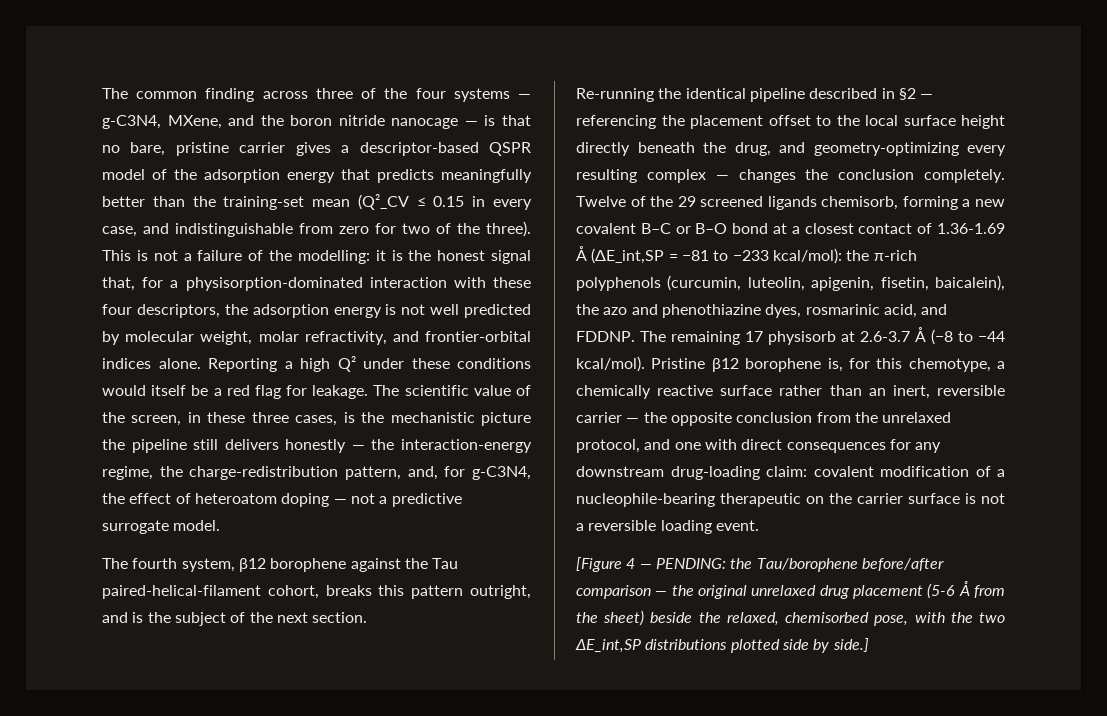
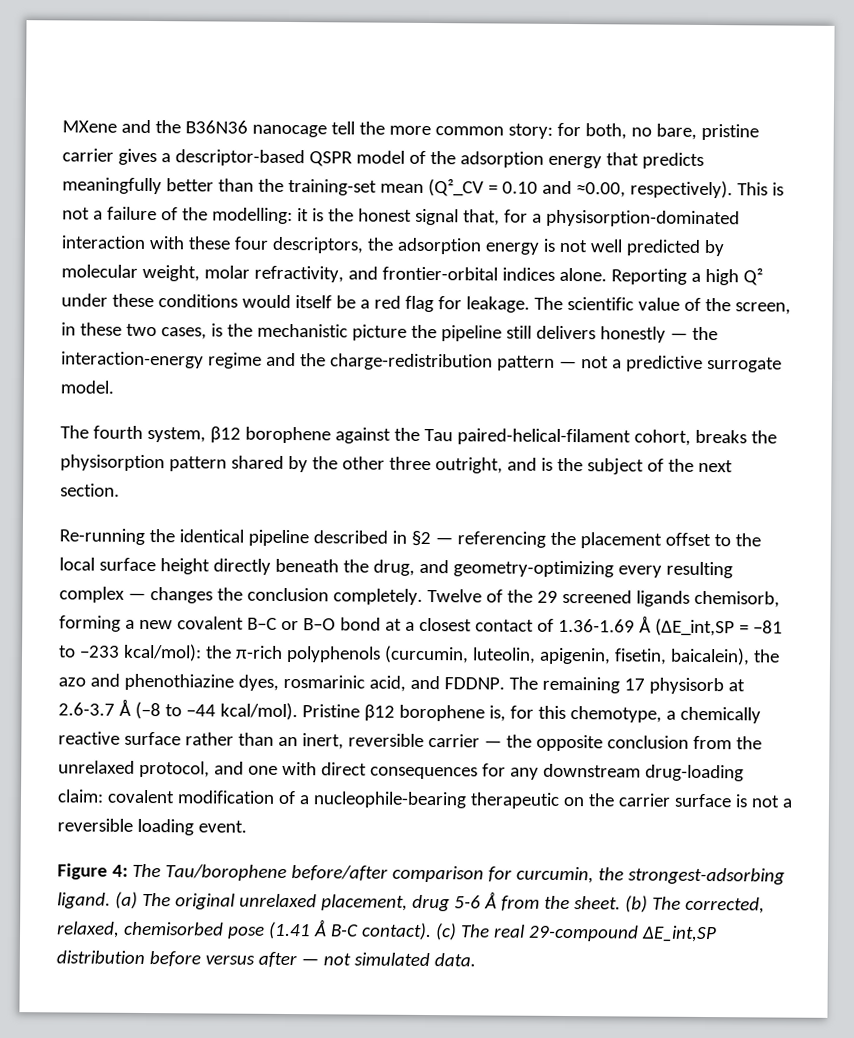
[102,88,531,102] [102,115,531,129] The common finding across three of the four systems — g-C3N4, MXene, and the boron nitride nanocage — is that -> [62,119,627,140] MXene and the B36N36 nanocage tell the more common story: for both,
[416,196,532,210] [102,221,531,237] ≤ 0.15 in every case, and indistinguishable from zero for two of the three). -> [487,180,733,199] = 0.10 and ≈0.00, respectively).
[251,412,289,423] three -> [125,323,157,337] two
[102,466,531,480] [102,493,330,507] regime, the charge-redistribution pattern, and, for g-C3N4, the effect of heteroatom doping -> [207,352,555,371] regime and the charge-redistribution pattern
[378,585,464,599] this pattern -> [750,430,777,444] [60,454,431,473] the physisorption pattern shared by the other three
[576,557,944,572] [576,581,1005,599] [576,610,1005,626] [575,638,869,653] [Figure 4 — PENDING: the Tau/borophene before/after comparison — the original unrelaxed drug placement (5-6 Å from the sheet) beside the relaxed, chemisorbed pose, with the two ΔE_int,SP distributions plotted side by side.] -> [57,863,785,885] [57,891,765,914] [56,919,717,943] [56,950,476,968] Figure 4: The Tau/borophene before/after comparison for curcumin, the strongest-adsorbing ligand. (a) The original unrelaxed placement, drug 5-6 Å from the sheet. (b) The corrected, relaxed, chemisorbed pose (1.41 Å B-C contact). (c) The real 29-compound ΔE_int,SP distribution before versus after — not simulated data.

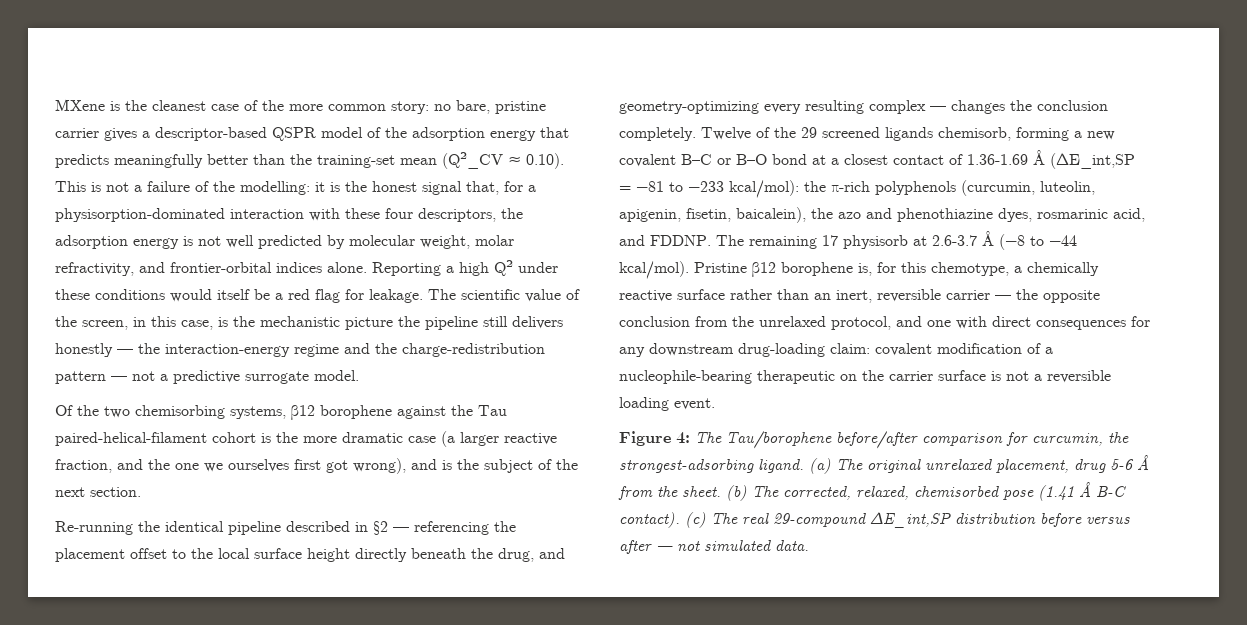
[120,119,355,138] and the B36N36 nanocage tell -> [110,100,258,111] is the cleanest case of
[556,122,627,140] for both, -> (429, 107) none
[487,180,733,199] = 0.10 and ≈0.00, respectively). -> [508,153,564,169] ≈ 0.10).
[79,322,207,340] these two cases, -> [151,316,213,330] this case,
[60,425,206,443] The fourth system, -> [55,405,286,419] Of the two chemisorbing systems,
[633,429,777,446] [60,454,503,474] cohort, breaks the physisorption pattern shared by the other three outright, -> [212,431,557,447] [55,458,406,474] cohort is the more dramatic case (a larger reactive fraction, and the one we ourselves first got wrong),

